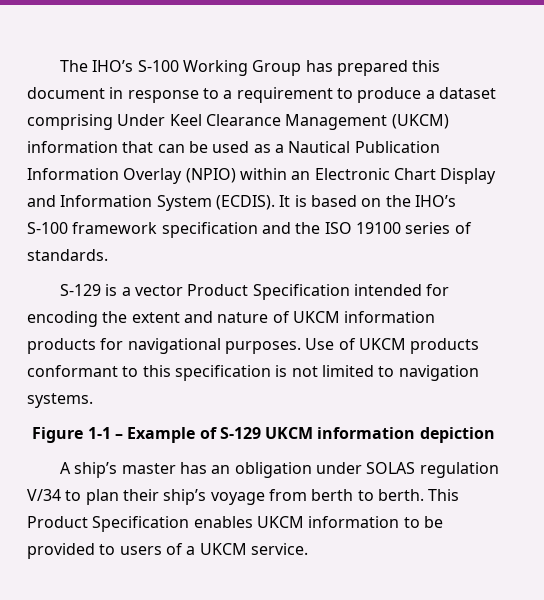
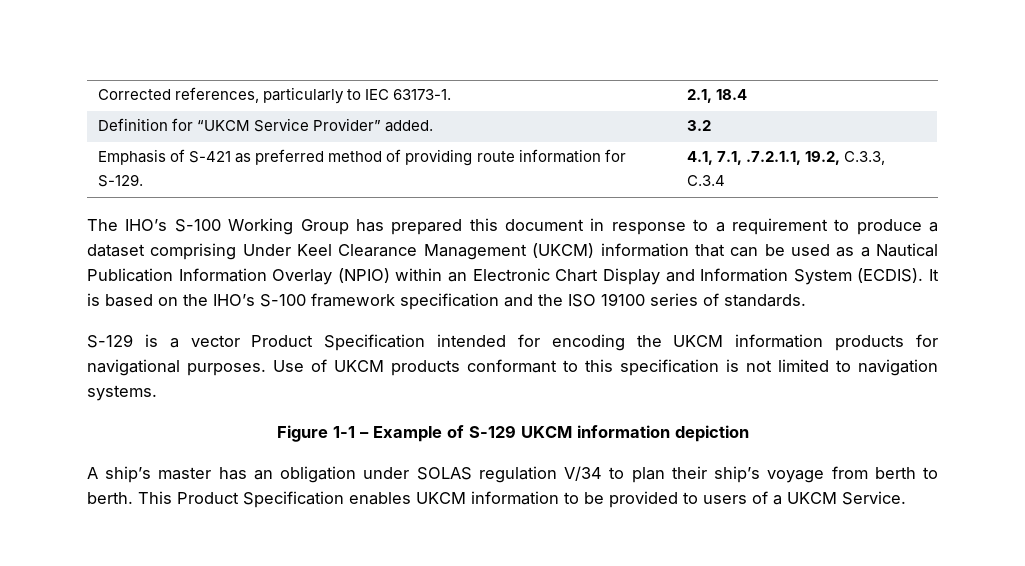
(60, 66) none -> [98,87,452,104] [687,89,748,103] [98,118,434,132] [687,120,712,131] [98,149,626,166] [98,174,144,187] [687,151,886,165] [687,175,726,186] Corrected references, particularly to IEC 63173-1. | 2.1, 18.4 // Definition for “UKCM Service Provider” added. | 3.2 // Emphasis of S-421 as preferred method of providing route information for S-129. | 4.1, 7.1, .7.2.1.1, 19.2, C.3.3, C.3.4 //
[131,311,290,323] extent and nature of -> (662, 341) none
[250,543,308,555] service. -> [842,491,906,505] Service.

